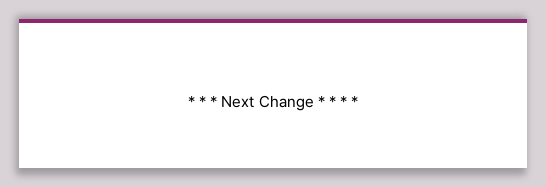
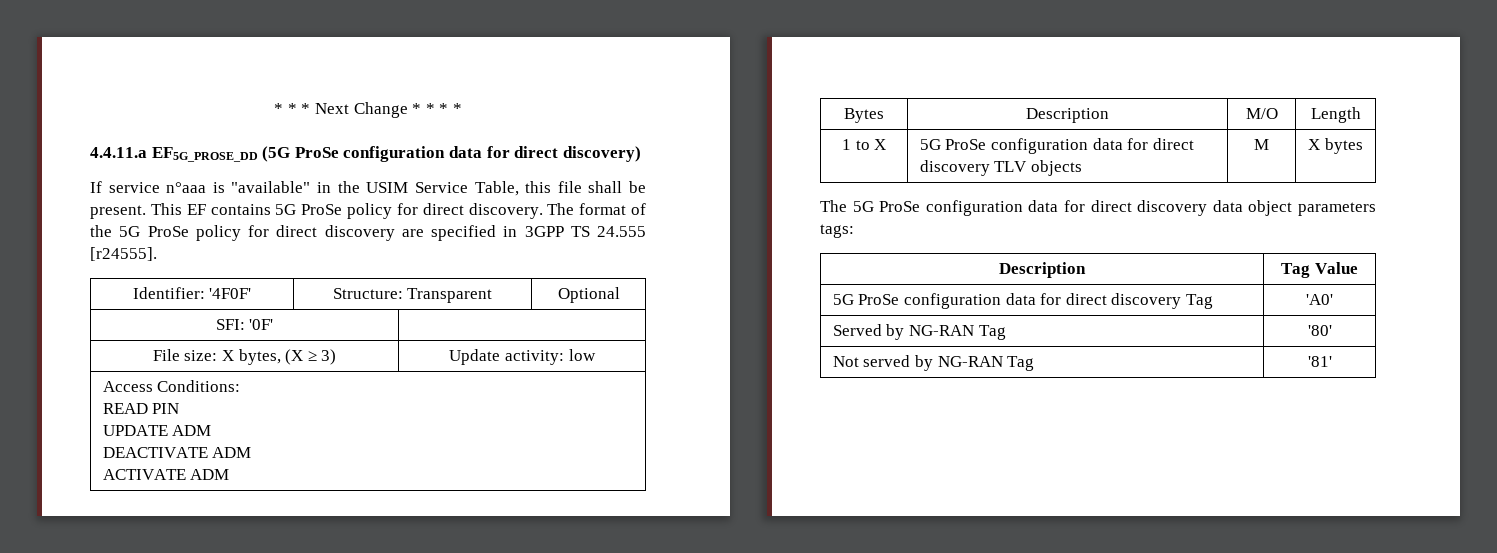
(359, 101) none -> [90,146,641,162] [90,181,646,196] [90,203,646,219] [90,225,646,241] [90,247,157,261] [132,287,252,299] [332,288,493,303] [557,287,620,303] [215,319,274,330] [152,349,337,365] [449,349,596,365] [102,380,241,392] [102,403,180,414] [102,425,212,436] [102,447,252,458] [102,469,230,480] [844,108,884,123] [1026,108,1109,123] [1245,108,1278,119] [1310,107,1361,123] [841,139,887,150] [919,138,1194,154] [919,160,1082,176] [1254,139,1269,150] [1308,138,1363,154] [820,200,1376,216] [820,224,854,238] [999,262,1086,278] [1281,262,1358,278] [832,293,1213,309] [1306,294,1333,305] [832,324,1006,340] [1307,325,1332,336] [832,355,1035,371] [1307,356,1332,367] // 4.4.11.a EF5G_PROSE_DD (5G ProSe configuration data for direct discovery) // If service n°aaa is "available" in the USIM Service Table, this file shall be present. This EF contains 5G ProSe policy for direct discovery. The format of the 5G ProSe policy for direct discovery are specified in 3GPP TS 24.555 [r24555]. // Identifier: '4F0F' | Structure: Transparent | Optional // SFI: '0F' | // File size: X bytes, (X ≥ 3) | Update activity: low // Access Conditions: // READ PIN // UPDATE ADM // DEACTIVATE ADM // ACTIVATE ADM // Bytes | Description | M/O | Length // 1 to X | 5G ProSe configuration data for direct discovery TLV objects | M | X bytes // The 5G ProSe configuration data for direct discovery data object parameters tags: // Description | Tag Value // 5G ProSe configuration data for direct discovery Tag | 'A0' // Served by NG-RAN Tag | '80' // Not served by NG-RAN Tag | '81'

